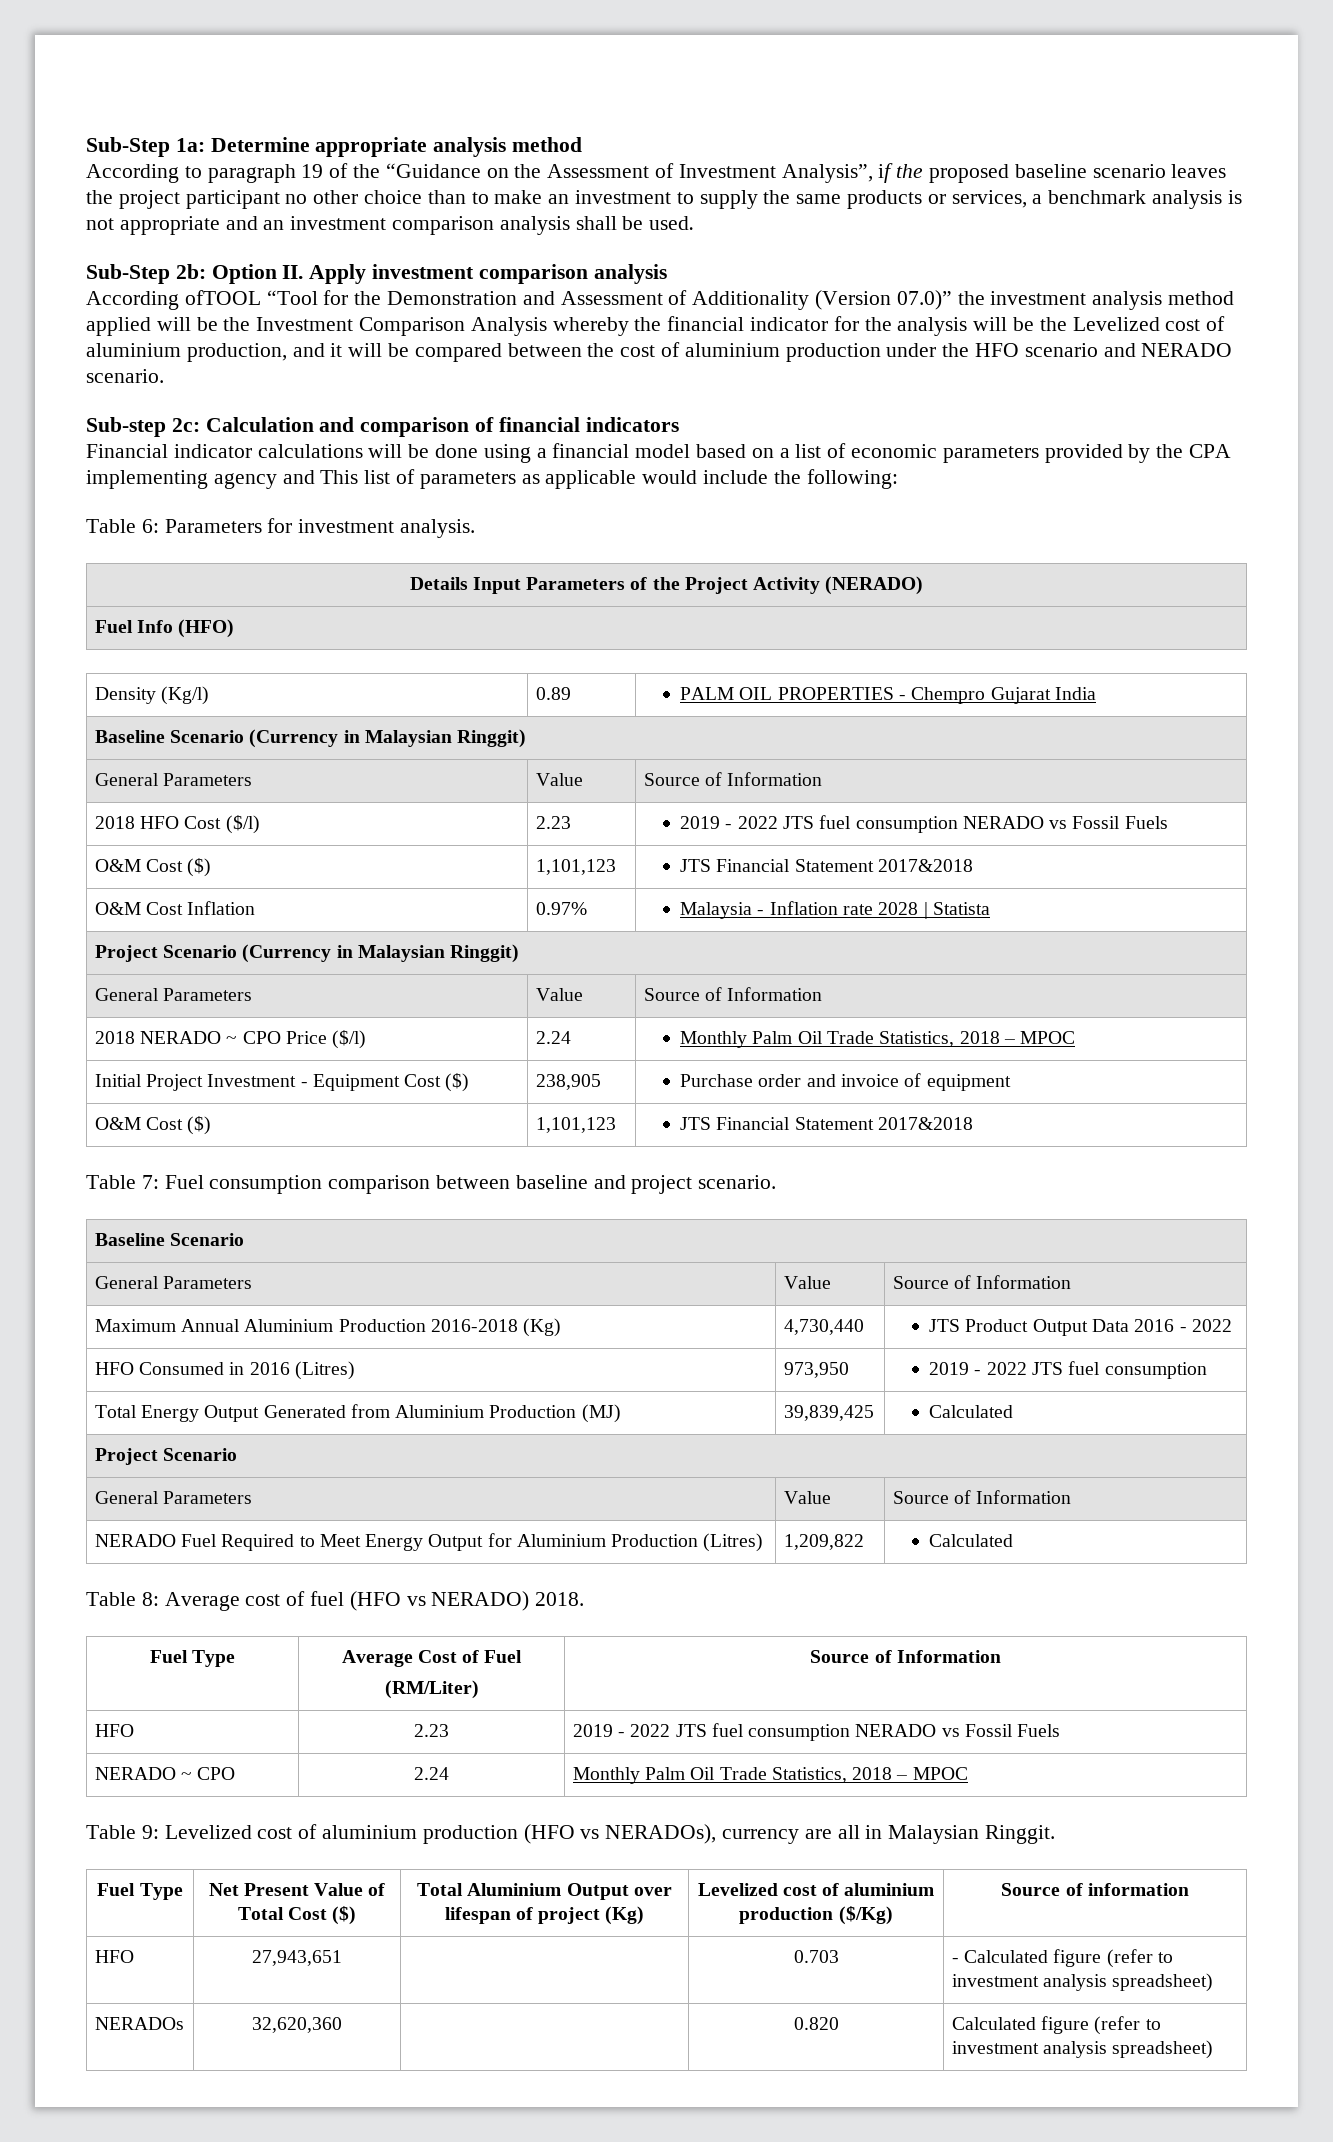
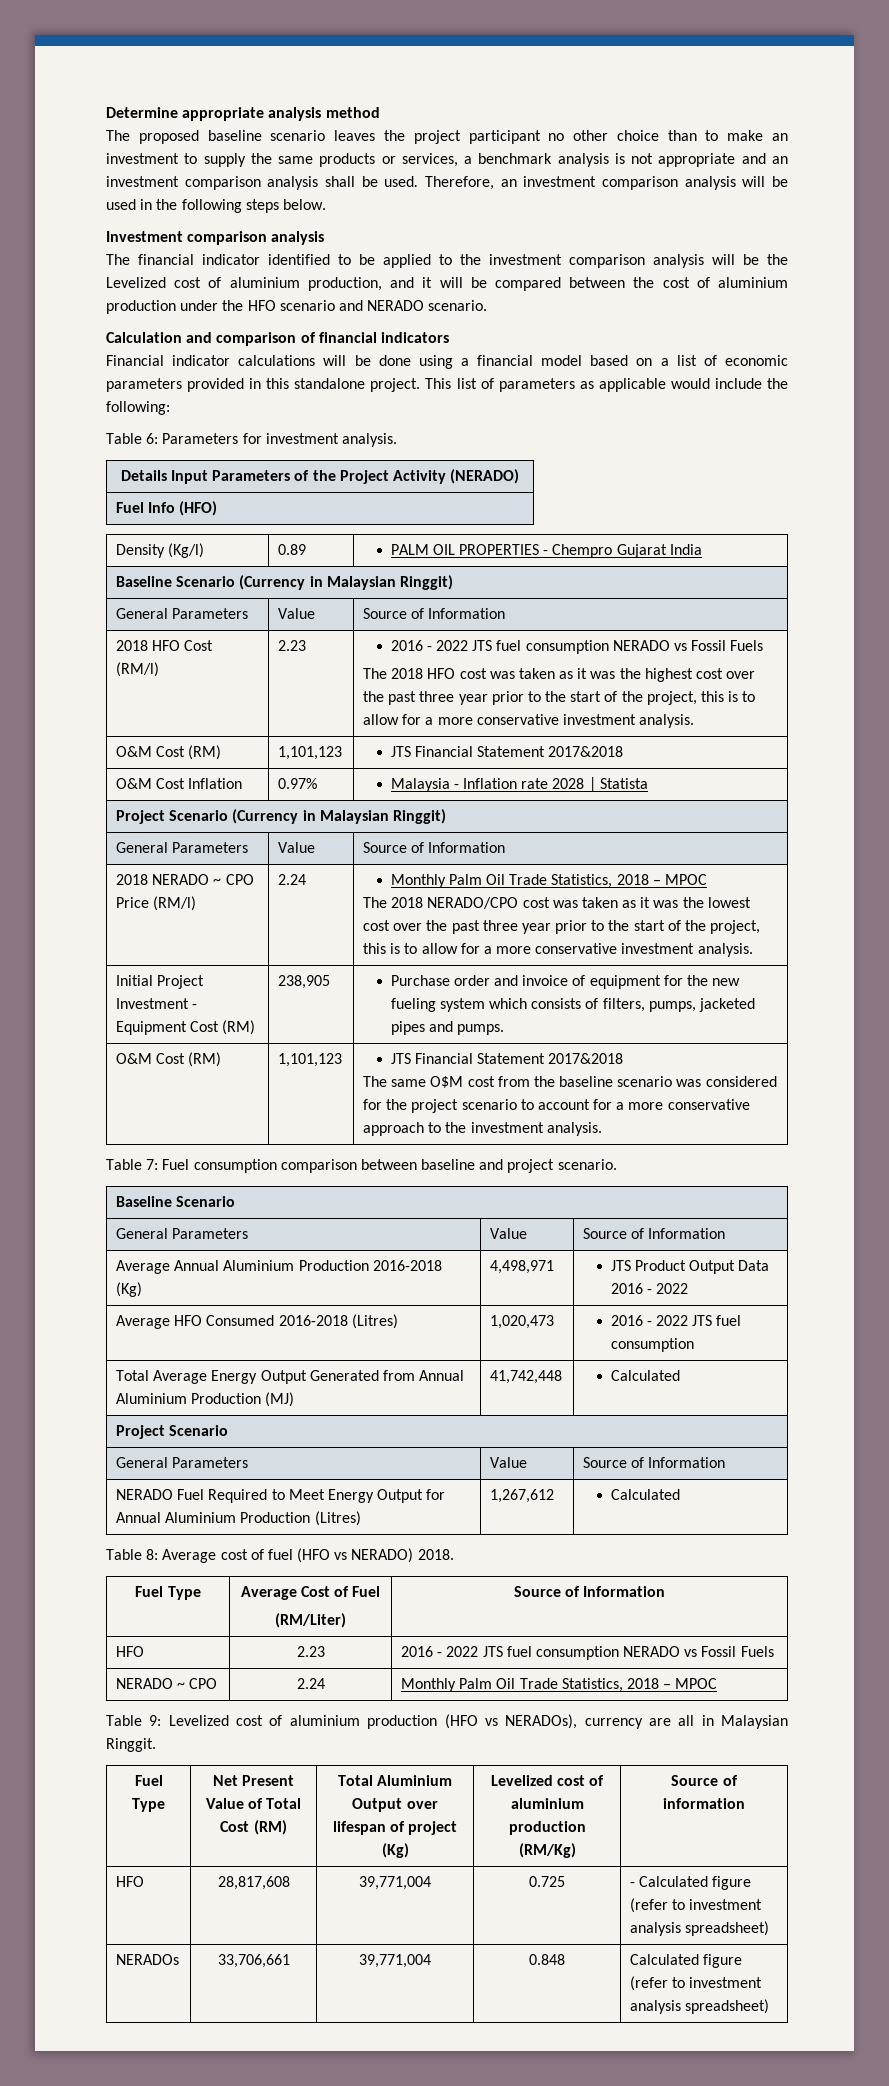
[86,137,205,157] Sub-Step 1a: -> (106, 112) none
[86,163,924,183] According to paragraph 19 of the “Guidance on the Assessment of Investment Analysis”, if the -> [106,130,130,141] The
[86,264,667,284] [86,290,1235,310] [86,316,892,336] // Sub-Step 2b: Option II. Apply investment comparison analysis // According ofTOOL “Tool for the Demonstration and Assessment of Additionality (Version 07.0)” the investment analysis method applied will be the Investment Comparison Analysis whereby the financial indicator for the -> [425,176,788,190] [106,199,326,213] [106,231,325,245] [106,254,645,268] Therefore, an investment comparison analysis will be used in the following steps below. // Investment comparison analysis // The financial indicator identified to be applied to the investment comparison
[86,417,200,437] Sub-step 2c: -> (488, 305) none
[1128,444,1232,463] [86,470,315,489] by the CPA implementing agency and -> [249,378,421,392] in this standalone project.
[225,815,260,834] [535,816,571,829] [680,815,1168,833] [94,858,212,877] ($/l) | 2.23 | 2019 - 2022 JTS fuel consumption NERADO vs Fossil Fuels // O&M Cost ($) -> [115,662,159,677] [277,640,306,651] [390,640,764,654] [362,668,756,682] [362,691,756,705] [362,714,695,728] [115,745,222,760] (RM/l) | 2.23 | 2016 - 2022 JTS fuel consumption NERADO vs Fossil Fuels // The 2018 HFO cost was taken as it was the highest cost over the past three year prior to the start of the project, this is to allow for a more conservative investment analysis. // O&M Cost (RM)
[332,1030,367,1049] [535,1031,571,1044] [680,1031,1076,1048] ($/l) | 2.24 | Monthly Palm Oil Trade Statistics, 2018 – MPOC -> [153,896,197,911] [277,874,306,885] [390,874,708,888] [362,897,751,909] [362,920,761,934] [362,943,753,957] (RM/l) | 2.24 | Monthly Palm Oil Trade Statistics, 2018 – MPOC // The 2018 NERADO/CPO cost was taken as it was the lowest cost over the past three year prior to the start of the project, this is to allow for a more conservative investment analysis.
[445,1073,470,1092] ($) -> [222,1020,256,1035] (RM)
[94,1116,212,1135] [535,1117,616,1133] [680,1117,973,1130] // O&M Cost ($) | 1,101,123 | JTS Financial Statement 2017&2018 -> [663,975,741,986] [390,998,756,1012] [390,1021,505,1035] [115,1052,222,1067] [277,1053,342,1067] [390,1053,624,1064] [362,1076,777,1088] [362,1099,750,1113] [362,1122,602,1136] for the new fueling system which consists of filters, pumps, jacketed pipes and pumps. // O&M Cost (RM) | 1,101,123 | JTS Financial Statement 2017&2018 // The same O$M cost from the baseline scenario was considered for the project scenario to account for a more conservative approach to the investment analysis.
[94,1319,176,1332] Maximum -> [115,1260,170,1274] Average
[783,1319,864,1335] 4,730,440 -> [489,1260,554,1274] 4,498,971
(1232, 1325) none -> [115,1315,170,1329] Average
[229,1361,355,1380] [783,1362,849,1378] [929,1362,970,1375] in 2016 (Litres) | 973,950 | 2019 -> [278,1314,398,1329] [489,1315,554,1329] [610,1315,643,1326] 2016-2018 (Litres) | 1,020,473 | 2016
(137, 1411) none -> [153,1370,208,1384] Average
(390, 1411) none -> [419,1370,465,1381] Annual
[783,1405,874,1421] 39,839,425 -> [489,1370,562,1384] 41,742,448
(512, 1540) none -> [115,1512,161,1523] Annual
[783,1534,864,1550] 1,209,822 -> [489,1489,554,1503] 1,267,612
[572,1724,613,1737] 2019 -> [400,1646,433,1657] 2016
[332,1906,357,1925] ($) -> [253,1820,287,1835] (RM)
[838,1906,893,1925] ($/Kg) -> [518,1843,576,1858] (RM/Kg)
[252,1950,342,1966] [793,1950,839,1963] 27,943,651 | | 0.703 -> [217,1876,290,1890] [359,1876,431,1890] [529,1876,565,1887] 28,817,608 | 39,771,004 | 0.725
[252,2017,342,2033] [793,2017,839,2030] 32,620,360 | | 0.820 -> [217,1954,290,1968] [359,1954,431,1968] [529,1954,565,1965] 33,706,661 | 39,771,004 | 0.848

